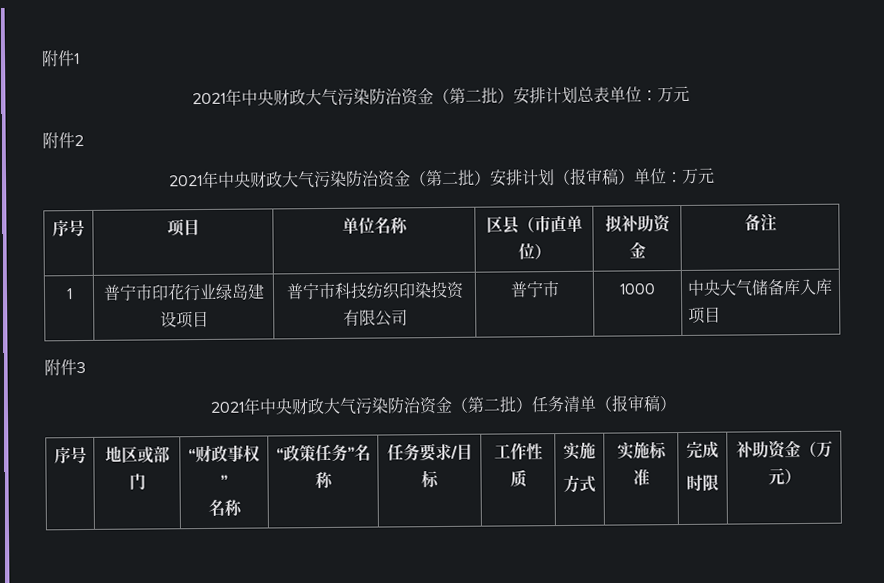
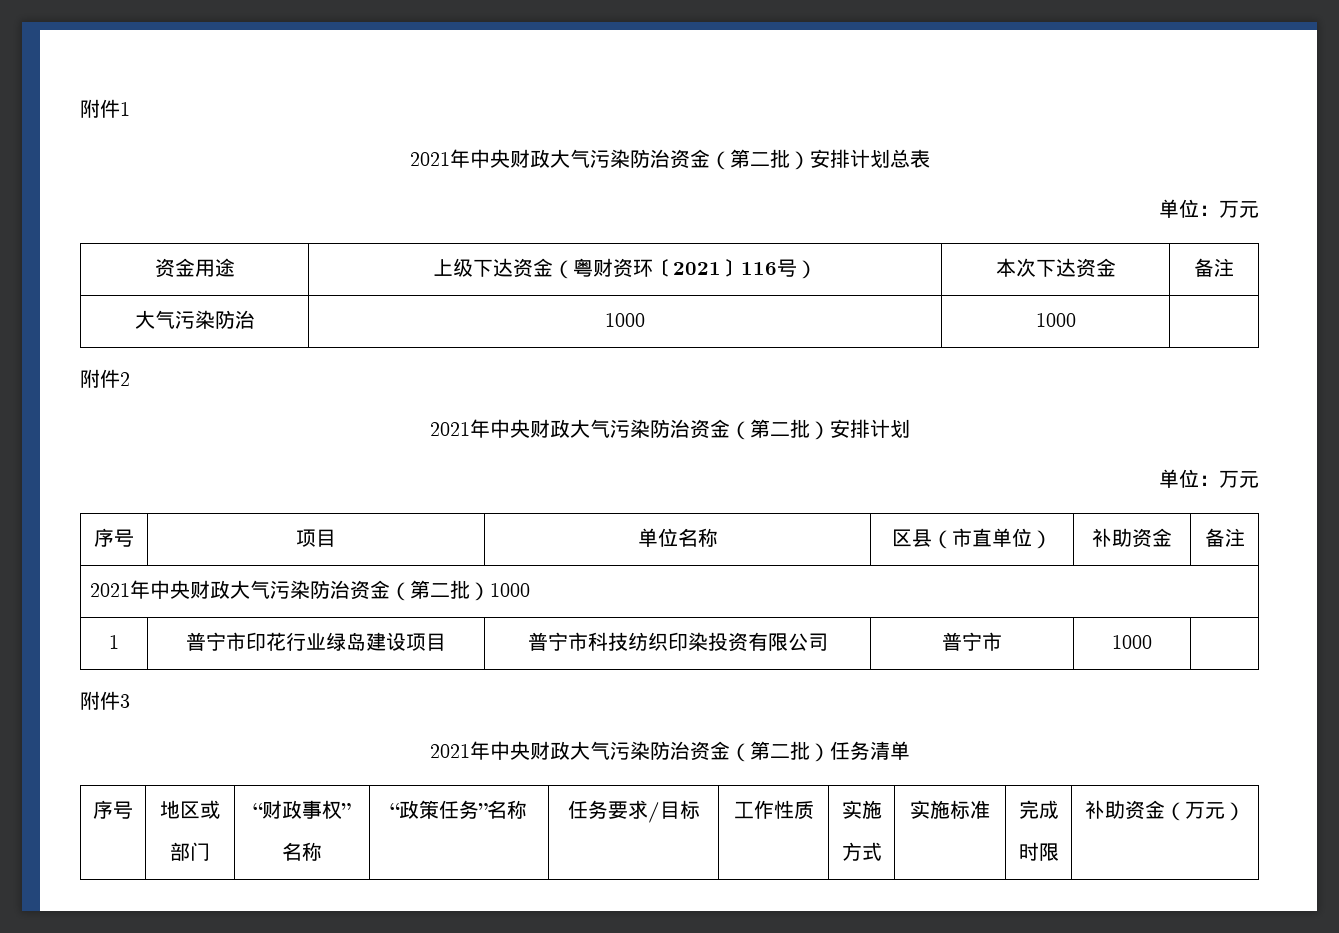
[608,85,690,103] 单位：万元 -> [1159,199,1259,218] [154,258,235,278] [433,258,817,279] [995,258,1116,278] [1194,258,1234,277] [134,310,255,329] [604,313,645,327] [1035,313,1076,327] // 单位：万元 // 资金用途 | 上级下达资金（粤财资环〔2021〕116号） | 本次下达资金 | 备注 // 大气污染防治 | 1000 | 1000 |
[552,167,635,186] （报审稿） -> (910, 428) //
[604,215,623,233] 拟 -> (1052, 539) none
(777, 222) none -> [90,580,531,601] // 2021年中央财政大气污染防治资金（第二批）1000
[687,278,834,297] [688,306,722,324] 中央大气储备库入库项目 -> (1152, 642) none
[594,394,677,412] （报审稿） -> (910, 750) none
(154, 455) none -> (220, 809) //

